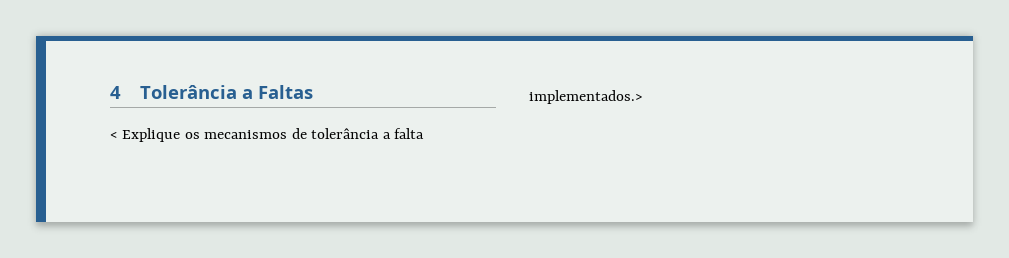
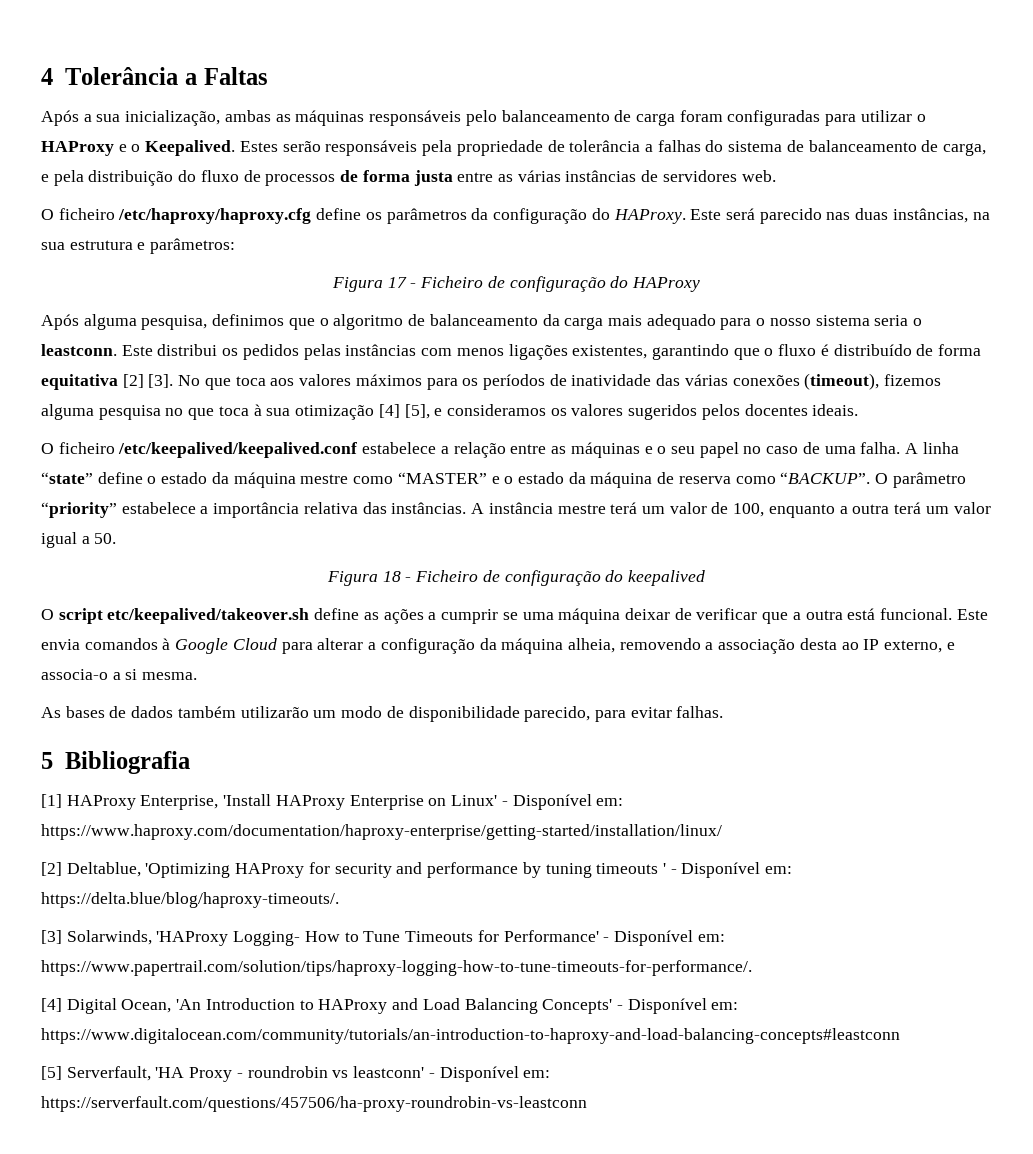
[110,128,425,142] [529,90,643,104] < Explique os mecanismos de tolerância a falta implementados.> -> [41,110,926,126] [41,140,987,156] [41,170,776,186] [41,208,990,224] [41,238,236,254] [331,276,701,292] [41,314,923,330] [41,344,982,360] [41,373,942,390] [41,404,859,420] [41,442,959,458] [41,472,966,488] [41,502,991,518] [41,532,117,548] [326,570,706,586] [41,608,988,624] [41,638,955,654] [41,669,198,680] [41,706,724,722] [41,751,191,774] [41,794,624,810] [41,824,722,840] [41,862,793,878] [41,892,339,908] [41,930,725,946] [41,960,752,976] [41,998,739,1014] [41,1028,900,1044] [41,1066,551,1082] [41,1096,587,1112] Após a sua inicialização, ambas as máquinas responsáveis pelo balanceamento de carga foram configuradas para utilizar o HAProxy e o Keepalived. Estes serão responsáveis pela propriedade de tolerância a falhas do sistema de balanceamento de carga, e pela distribuição do fluxo de processos de forma justa entre as várias instâncias de servidores web. // O ficheiro /etc/haproxy/haproxy.cfg define os parâmetros da configuração do HAProxy. Este será parecido nas duas instâncias, na sua estrutura e parâmetros: // Figura 17 - Ficheiro de configuração do HAProxy // Após alguma pesquisa, definimos que o algoritmo de balanceamento da carga mais adequado para o nosso sistema seria o leastconn. Este distribui os pedidos pelas instâncias com menos ligações existentes, garantindo que o fluxo é distribuído de forma equitativa [2] [3]. No que toca aos valores máximos para os períodos de inatividade das várias conexões (timeout), fizemos alguma pesquisa no que toca à sua otimização [4] [5], e consideramos os valores sugeridos pelos docentes ideais. // O ficheiro /etc/keepalived/keepalived.conf estabelece a relação entre as máquinas e o seu papel no caso de uma falha. A linha “state” define o estado da máquina mestre como “MASTER” e o estado da máquina de reserva como “BACKUP”. O parâmetro “priority” estabelece a importância relativa das instâncias. A instância mestre terá um valor de 100, enquanto a outra terá um valor igual a 50. // Figura 18 - Ficheiro de configuração do keepalived // O script etc/keepalived/takeover.sh define as ações a cumprir se uma máquina deixar de verificar que a outra está funcional. Este envia comandos à Google Cloud para alterar a configuração da máquina alheia, removendo a associação desta ao IP externo, e associa-o a si mesma. // As bases de dados também utilizarão um modo de disponibilidade parecido, para evitar falhas. // 5 Bibliografia // [1] HAProxy Enterprise, 'Install HAProxy Enterprise on Linux' - Disponível em: https://www.haproxy.com/documentation/haproxy-enterprise/getting-started/installation/linux/ // [2] Deltablue, 'Optimizing HAProxy for security and performance by tuning timeouts ' - Disponível em: https://delta.blue/blog/haproxy-timeouts/. // [3] Solarwinds, 'HAProxy Logging- How to Tune Timeouts for Performance' - Disponível em: https://www.papertrail.com/solution/tips/haproxy-logging-how-to-tune-timeouts-for-performance/. // [4] Digital Ocean, 'An Introduction to HAProxy and Load Balancing Concepts' - Disponível em: https://www.digitalocean.com/community/tutorials/an-introduction-to-haproxy-and-load-balancing-concepts#leastconn // [5] Serverfault, 'HA Proxy - roundrobin vs leastconn' - Disponível em: https://serverfault.com/questions/457506/ha-proxy-roundrobin-vs-leastconn

